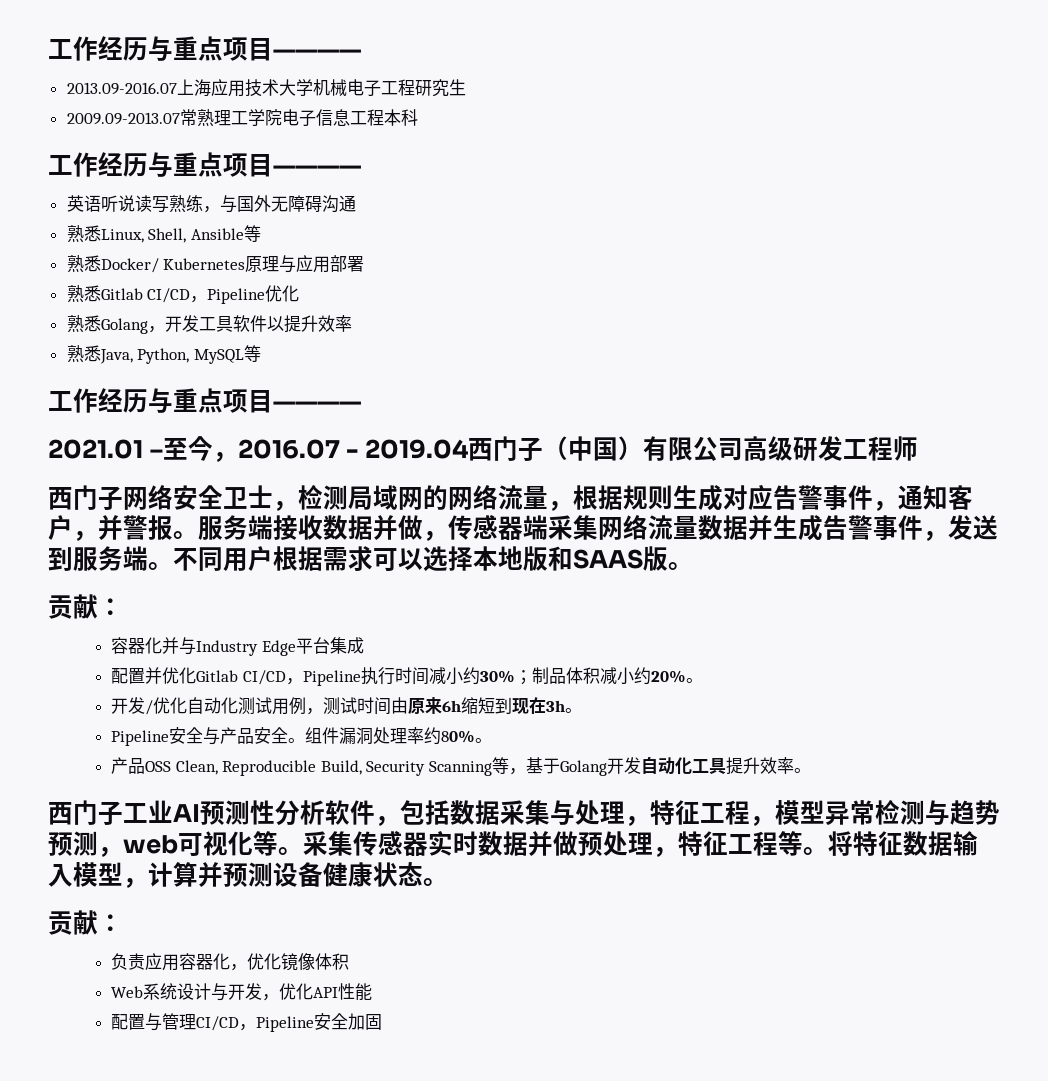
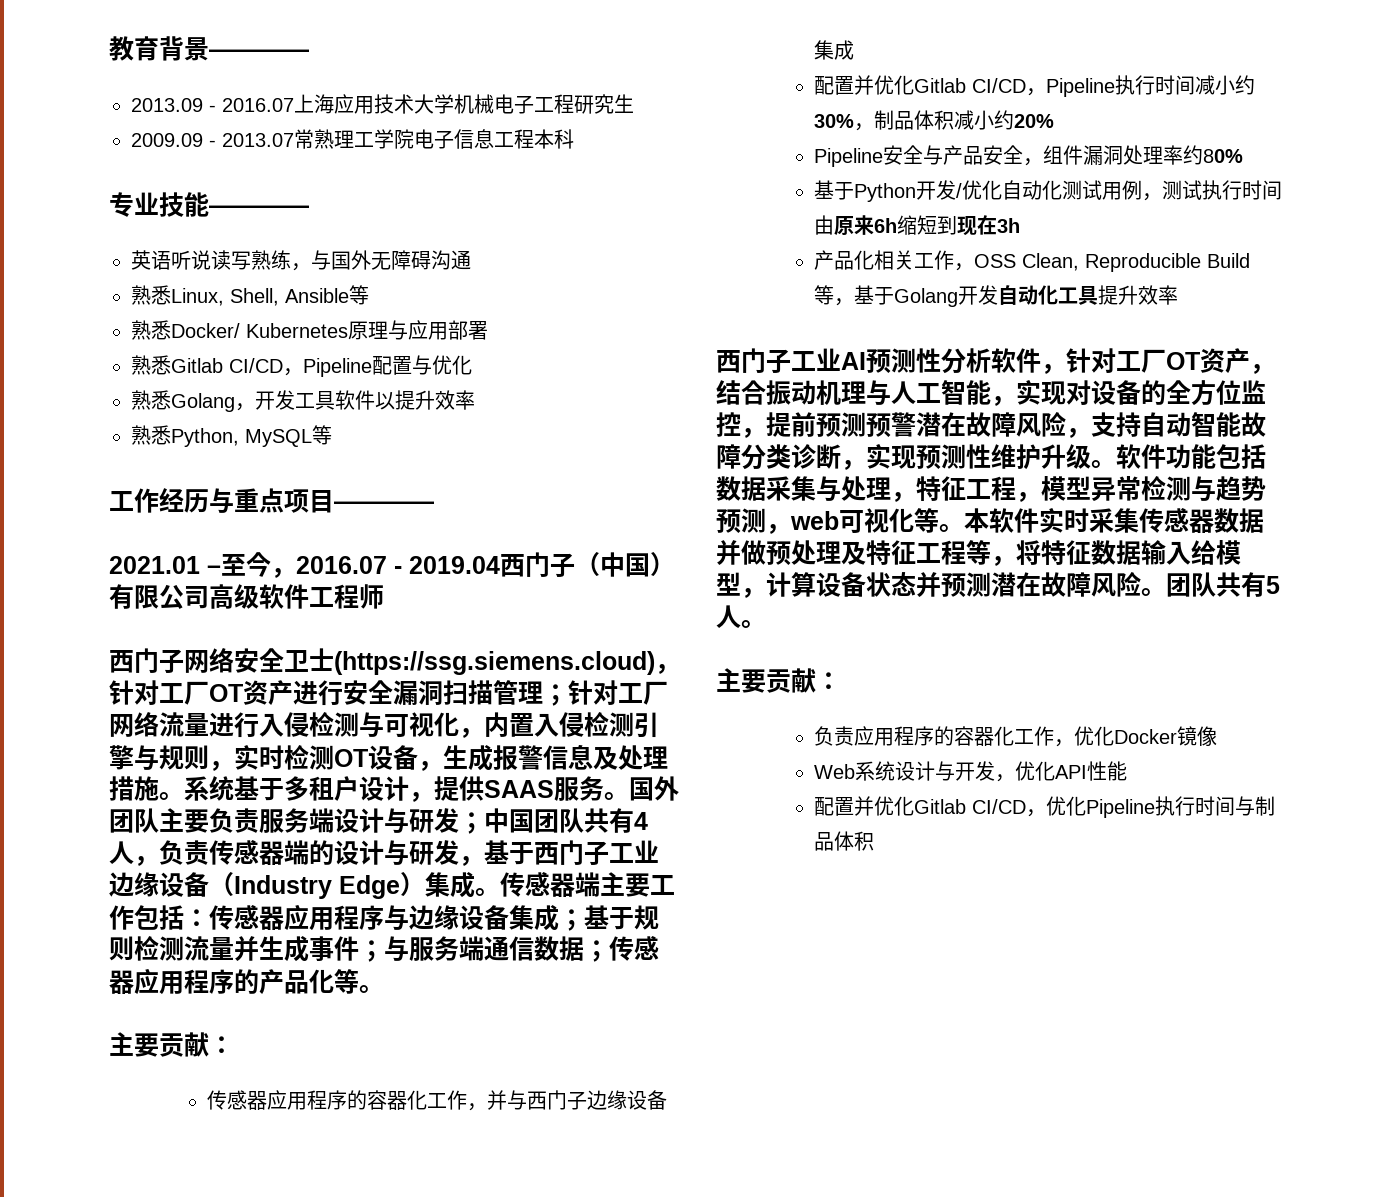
[48,36,361,61] [66,82,177,95] 工作经历与重点项目———— // 2013.09-2016.07 -> [109,36,309,61] [131,98,294,112] 教育背景———— // 2013.09 - 2016.07
[66,112,180,125] 2009.09-2013.07 -> [131,133,294,147] 2009.09 - 2013.07
[48,152,273,177] 工作经历与重点项目 -> [109,192,209,217] 专业技能
(266, 296) none -> [372,355,432,375] 配置与
[99,349,133,364] Java, -> (171, 435) none
[792,436,843,461] 研发 -> [259,584,309,609] 软件
[273,484,973,511] [48,515,998,541] [48,546,693,572] [48,594,123,619] [111,637,330,656] ，检测局域网的网络流量，根据规则生成对应告警事件，通知客户，并警报。服务端接收数据并做，传感器端采集网络流量数据并生成告警事件，发送到服务端。不同用户根据需求可以选择本地版和SAAS版。 // 贡献： // 容器化并与Industry Edge平台 -> [334,651,680,675] [109,680,668,706] [109,712,659,738] [109,744,668,771] [109,776,679,802] [109,808,648,834] [109,840,659,866] [109,872,675,899] [109,904,659,931] [109,936,659,962] [109,968,384,995] [109,1032,234,1057] [206,1090,667,1111] (https://ssg.siemens.cloud)，针对工厂OT资产进行安全漏洞扫描管理；针对工厂网络流量进行入侵检测与可视化，内置入侵检测引擎与规则，实时检测OT设备，生成报警信息及处理措施。系统基于多租户设计，提供SAAS服务。国外团队主要负责服务端设计与研发；中国团队共有4人，负责传感器端的设计与研发，基于西门子工业边缘设备（Industry Edge）集成。传感器端主要工作包括：传感器应用程序与边缘设备集成；基于规则检测流量并生成事件；与服务端通信数据；传感器应用程序的产品化等。 // 主要贡献： // 传感器应用程序的容器化工作，并与西门子边缘设备
[514,670,532,685] ； -> [853,123,874,131] ，
[685,678,703,683] 。 // -> [813,145,1243,167] [813,180,916,202] // Pipeline安全与产品安全，组件漏洞处理率约80% // 基于Python
(358, 705) none -> [1201,180,1242,200] 执行
[565,708,583,713] [111,727,493,746] [111,757,493,776] 。 // Pipeline安全与产品安全。组件漏洞处理率约80%。 // 产品OSS Clean, Reproducible Build, Security Scanning -> [813,250,1250,272] // 产品化相关工作，OSS Clean, Reproducible Build
[794,768,812,773] 。 -> (1178, 295) none
(400, 821) none -> [1066,348,1275,374] [716,380,1266,406] [716,412,1266,438] [716,444,1216,470] 针对工厂OT资产，结合振动机理与人工智能，实现对设备的全方位监控，提前预测预警潜在故障风险，支持自动智能故障分类诊断，实现预测性维护升级。软件功能
(303, 851) none -> [964,508,1089,533] 本软件实时
[428,831,478,856] 实时 -> (1214, 521) none
[653,847,678,857] ， -> [841,541,866,565] 及
[803,847,828,855] 。 -> [991,556,1016,566] ，
(73, 875) none -> [1191,540,1216,565] 给
[198,862,448,887] 并预测设备健康状态。 // -> [816,572,1280,597] [716,605,766,628] [716,668,766,693] 设备状态并预测潜在故障风险。团队共有5人。 // 主要
[179,953,282,971] 容器化，优化 -> [893,726,1177,747] 程序的容器化工作，优化Docker
[315,953,350,970] 体积 -> (1217, 736) none
[145,1013,383,1032] 与管理CI/CD，Pipeline安全加固 -> [853,796,1275,818] [813,831,874,851] 并优化Gitlab CI/CD，优化Pipeline执行时间与制品体积

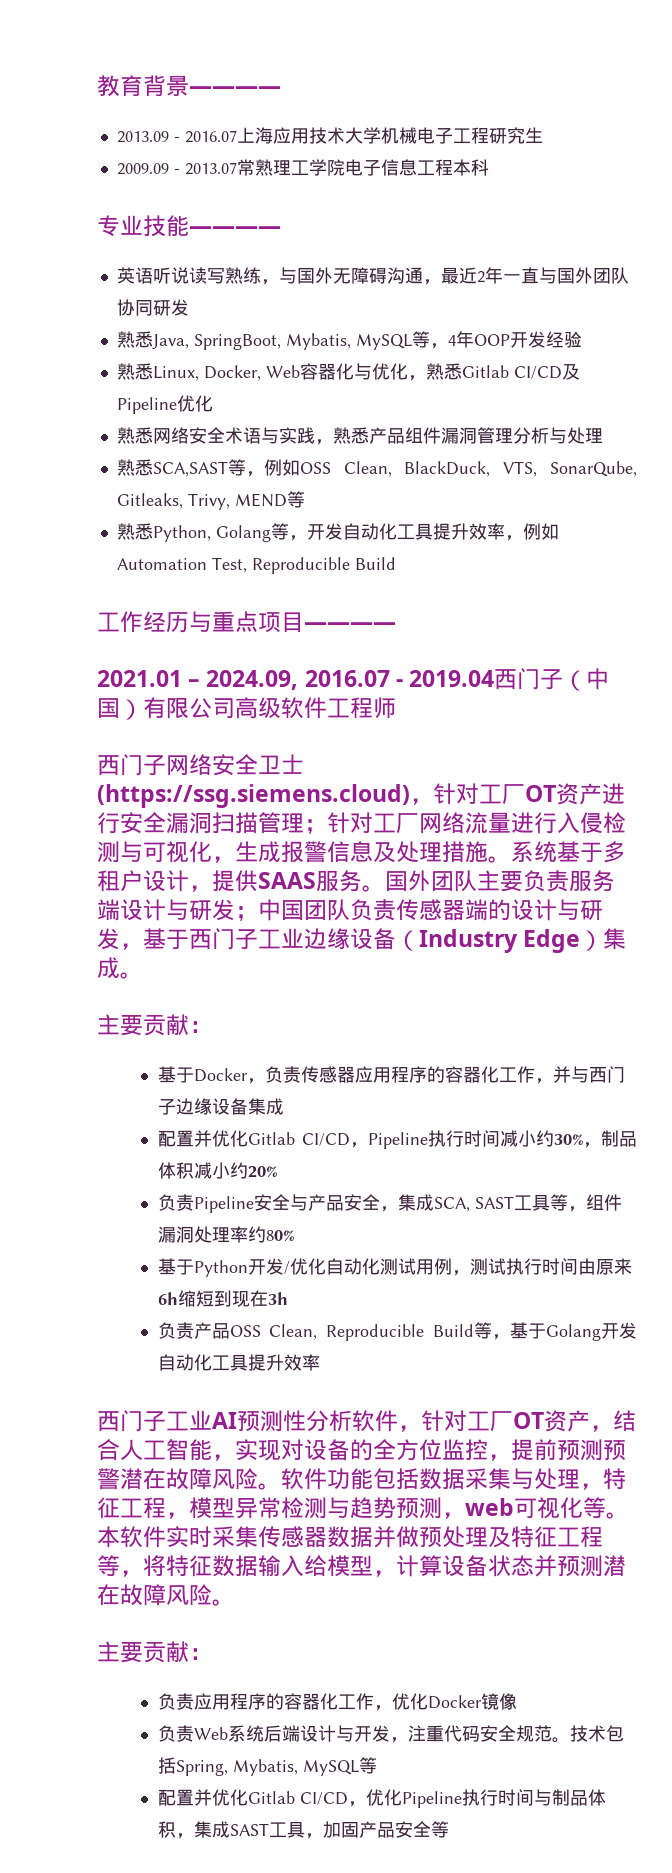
[131,285,369,306] [131,320,488,340] [131,355,472,377] [131,390,475,412] [131,425,332,447] // 熟悉Linux, Shell, Ansible等 // 熟悉Docker/ Kubernetes原理与应用部署 // 熟悉Gitlab CI/CD，Pipeline配置与优化 // 熟悉Golang，开发工具软件以提升效率 // 熟悉Python, MySQL等 -> [422,267,629,285] [116,299,189,316] [116,331,582,350] [116,363,580,381] [116,395,213,414] [116,427,603,445] [116,459,637,477] [116,491,305,510] [116,523,559,542] [116,557,396,574] ，最近2年一直与国外团队协同研发 // 熟悉Java, SpringBoot, Mybatis, MySQL等，4年OOP开发经验 // 熟悉Linux, Docker, Web容器化与优化，熟悉Gitlab CI/CD及Pipeline优化 // 熟悉网络安全术语与实践，熟悉产品组件漏洞管理分析与处理 // 熟悉SCA,SAST等，例如OSS Clean, BlackDuck, VTS, SonarQube, Gitleaks, Trivy, MEND等 // 熟悉Python, Golang等，开发自动化工具提升效率，例如Automation Test, Reproducible Build
[221,552,296,578] 至今， -> [206,670,299,690] 2024.09,
[484,712,659,738] [109,745,443,771] 内置入侵检测引擎与规则，实时检测OT设备， -> (235, 859) none
[584,808,648,833] [109,841,159,866] 共有4人， -> (350, 910) none
[500,872,675,897] [109,904,659,931] [109,936,659,962] [109,968,384,995] [109,1032,234,1057] 传感器端主要工作包括：传感器应用程序与边缘设备集成；基于规则检测流量并生成事件；与服务端通信数据；传感器应用程序的产品化等。 // 主要贡献： // -> [97,1014,212,1036] [157,1066,301,1084] // 主要贡献： // 基于Docker，负责
(1054, 121) none -> [157,1194,194,1211] 负责
(1043, 162) none -> [397,1194,586,1212] 集成SCA, SAST工具等，
[813,250,974,271] 产品化相关工作， -> [157,1322,230,1339] 负责产品
[766,380,891,405] 振动机理与 -> (120, 1450) none
[1066,412,1266,438] [716,444,1091,470] ，支持自动智能故障分类诊断，实现预测性维护升级 -> (258, 1479) none
[1166,572,1280,597] [716,605,766,628] 团队共有5人。 -> (235, 1602) none
(1217, 736) none -> [157,1725,194,1742] 负责
(895, 771) none -> [263,1725,300,1742] 后端
[1014,761,1127,781] 优化API性能 -> [407,1725,624,1743] [157,1757,377,1776] 注重代码安全规范。技术包括Spring, Mybatis, MySQL等
(874, 841) none -> [175,1821,449,1839] ，集成SAST工具，加固产品安全等

